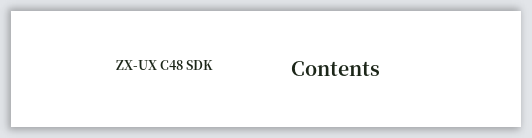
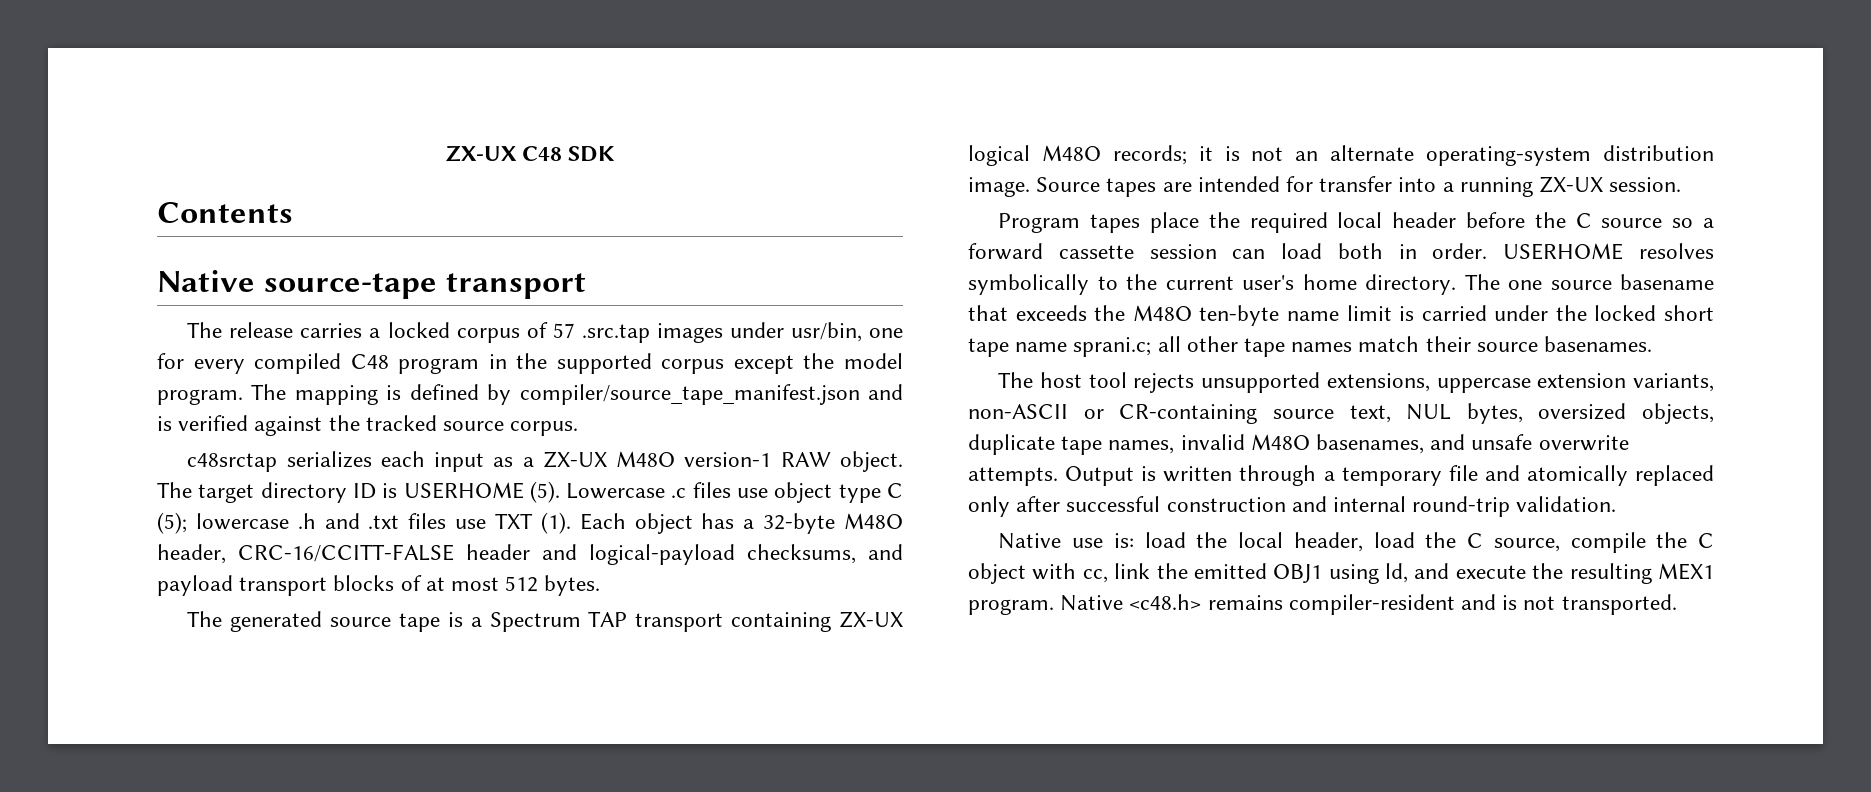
(380, 68) none -> [157,270,586,299] [187,322,903,343] [157,353,903,374] [157,384,903,405] [157,415,579,436] [187,451,904,472] [157,481,903,503] [157,512,903,534] [157,544,903,565] [157,575,601,596] [187,611,903,632] [968,145,1714,166] [968,176,1682,197] [998,212,1714,233] [968,243,1714,260] [968,274,1714,295] [968,305,1714,326] [968,336,1653,357] [998,372,1714,393] [968,403,1714,424] [968,434,1629,455] [968,465,1714,486] [968,496,1617,517] [998,532,1714,553] [968,563,1714,584] [968,594,1677,615] // Native source-tape transport // The release carries a locked corpus of 57 .src.tap images under usr/bin, one for every compiled C48 program in the supported corpus except the model program. The mapping is defined by compiler/source_tape_manifest.json and is verified against the tracked source corpus. // c48srctap serializes each input as a ZX-UX M48O version-1 RAW object. The target directory ID is USERHOME (5). Lowercase .c files use object type C (5); lowercase .h and .txt files use TXT (1). Each object has a 32-byte M48O header, CRC-16/CCITT-FALSE header and logical-payload checksums, and payload transport blocks of at most 512 bytes. // The generated source tape is a Spectrum TAP transport containing ZX-UX logical M48O records; it is not an alternate operating-system distribution image. Source tapes are intended for transfer into a running ZX-UX session. // Program tapes place the required local header before the C source so a forward cassette session can load both in order. USERHOME resolves symbolically to the current user's home directory. The one source basename that exceeds the M48O ten-byte name limit is carried under the locked short tape name sprani.c; all other tape names match their source basenames. // The host tool rejects unsupported extensions, uppercase extension variants, non-ASCII or CR-containing source text, NUL bytes, oversized objects, duplicate tape names, invalid M48O basenames, and unsafe overwrite attempts. Output is written through a temporary file and atomically replaced only after successful construction and internal round-trip validation. // Native use is: load the local header, load the C source, compile the C object with cc, link the emitted OBJ1 using ld, and execute the resulting MEX1 program. Native <c48.h> remains compiler-resident and is not transported.

